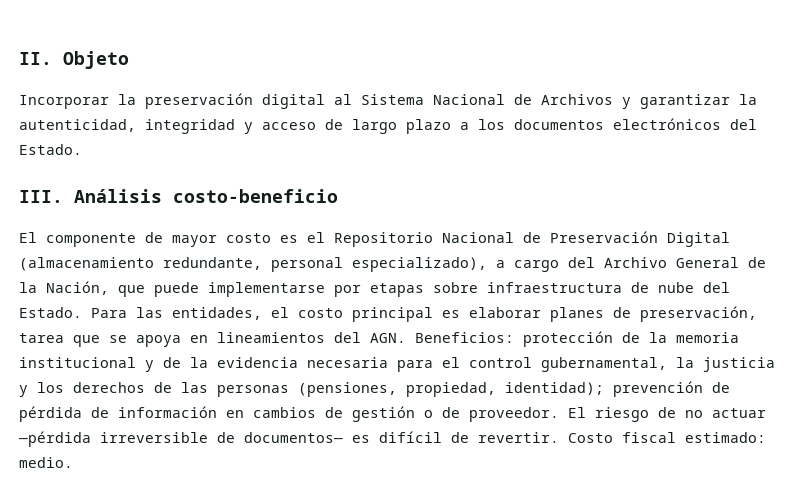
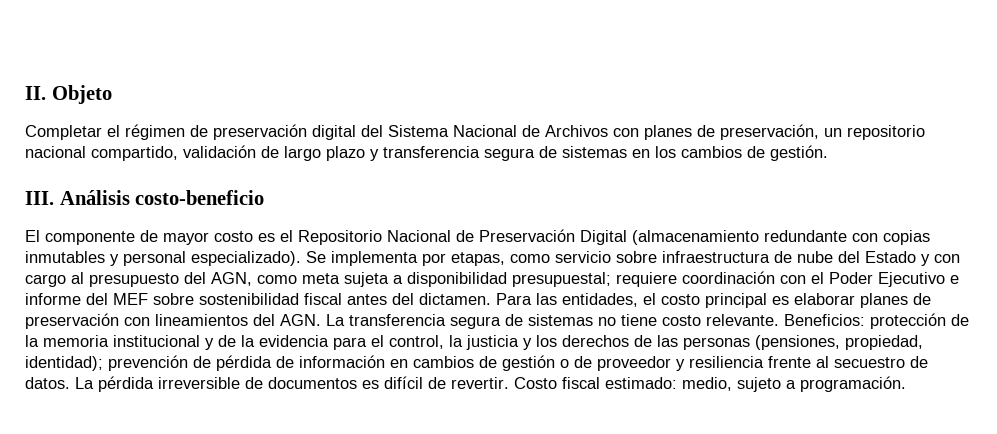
[19,94,136,109] Incorporar la -> [25,124,208,140] Completar el régimen de
[334,94,352,105] al -> [361,125,383,137] del
[622,94,757,109] [19,118,757,134] [19,144,82,155] y garantizar la autenticidad, integridad y acceso de largo plazo a los documentos electrónicos del Estado. -> [613,124,925,140] [25,145,828,161] con planes de preservación, un repositorio nacional compartido, validación de largo plazo y transferencia segura de sistemas en los cambios de gestión.
[163,257,766,272] [19,281,424,297] redundante, personal especializado), a cargo del Archivo General de la Nación, que puede implementarse por etapas -> [764,230,930,245] [25,251,611,266] redundante con copias inmutables y personal especializado). Se implementa por etapas, como servicio
[19,307,82,318] Estado. -> [865,251,960,266] [25,271,959,287] [25,293,491,305] Estado y con cargo al presupuesto del AGN, como meta sujeta a disponibilidad presupuestal; requiere coordinación con el Poder Ejecutivo e informe del MEF sobre sostenibilidad fiscal antes del dictamen.
[640,306,757,322] [19,332,406,347] preservación, tarea que se apoya en lineamientos del AGN. -> [25,313,779,329] preservación con lineamientos del AGN. La transferencia segura de sistemas no tiene costo relevante.
[307,357,388,368] necesaria -> (329, 341) none
[469,357,667,372] control gubernamental, -> [389,335,444,349] control,
[469,407,766,422] [19,431,91,447] proveedor. El riesgo de no actuar —pérdida -> [597,356,928,371] [25,376,154,392] proveedor y resiliencia frente al secuestro de datos. La pérdida
[244,432,343,443] documentos— -> [268,377,357,389] documentos
[19,457,73,468] medio. -> [682,376,906,392] medio, sujeto a programación.

